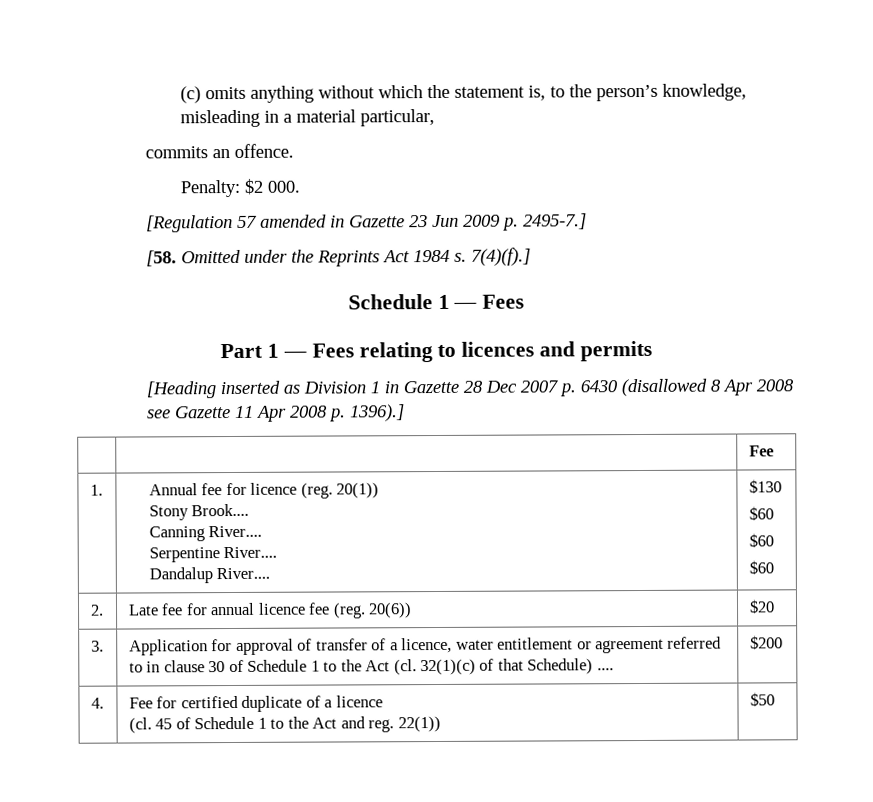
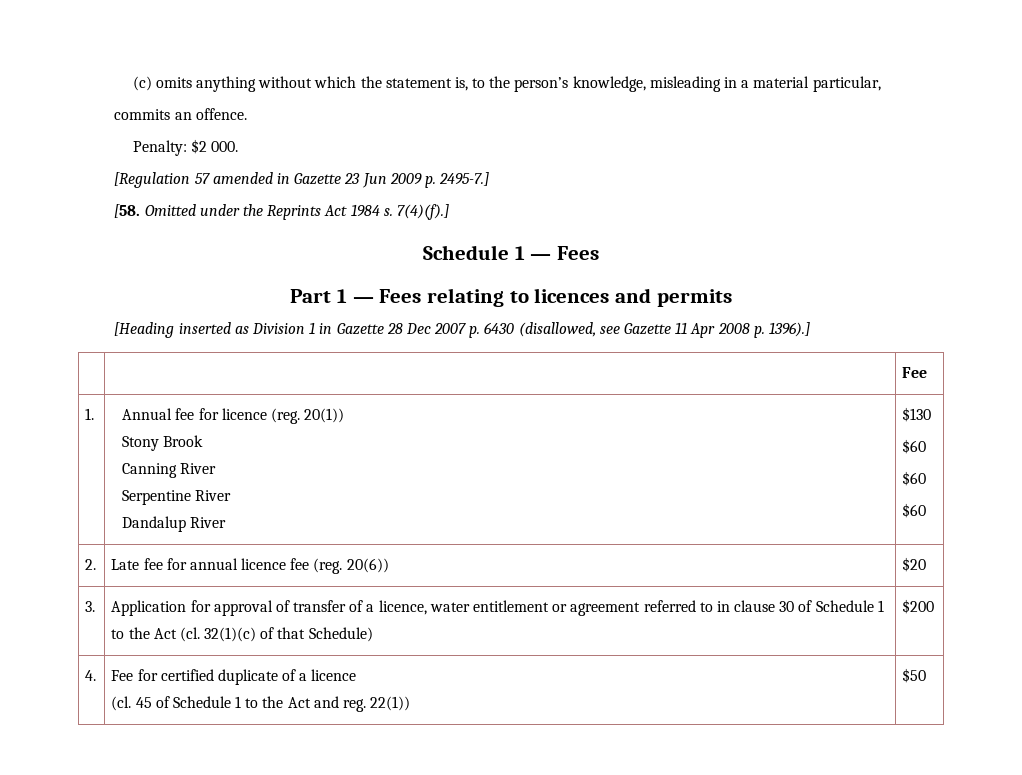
[620,378,794,397] (disallowed 8 Apr 2008 -> [518,322,596,337] (disallowed,
[191,503,250,517] Brook.... -> [163,435,204,447] Brook
[208,525,263,538] River.... -> [180,463,217,474] River
[223,546,278,559] River.... -> [195,490,232,501] River
[216,567,271,580] River.... -> [190,517,227,528] River
[596,668,614,671] .... -> (373, 634) none

